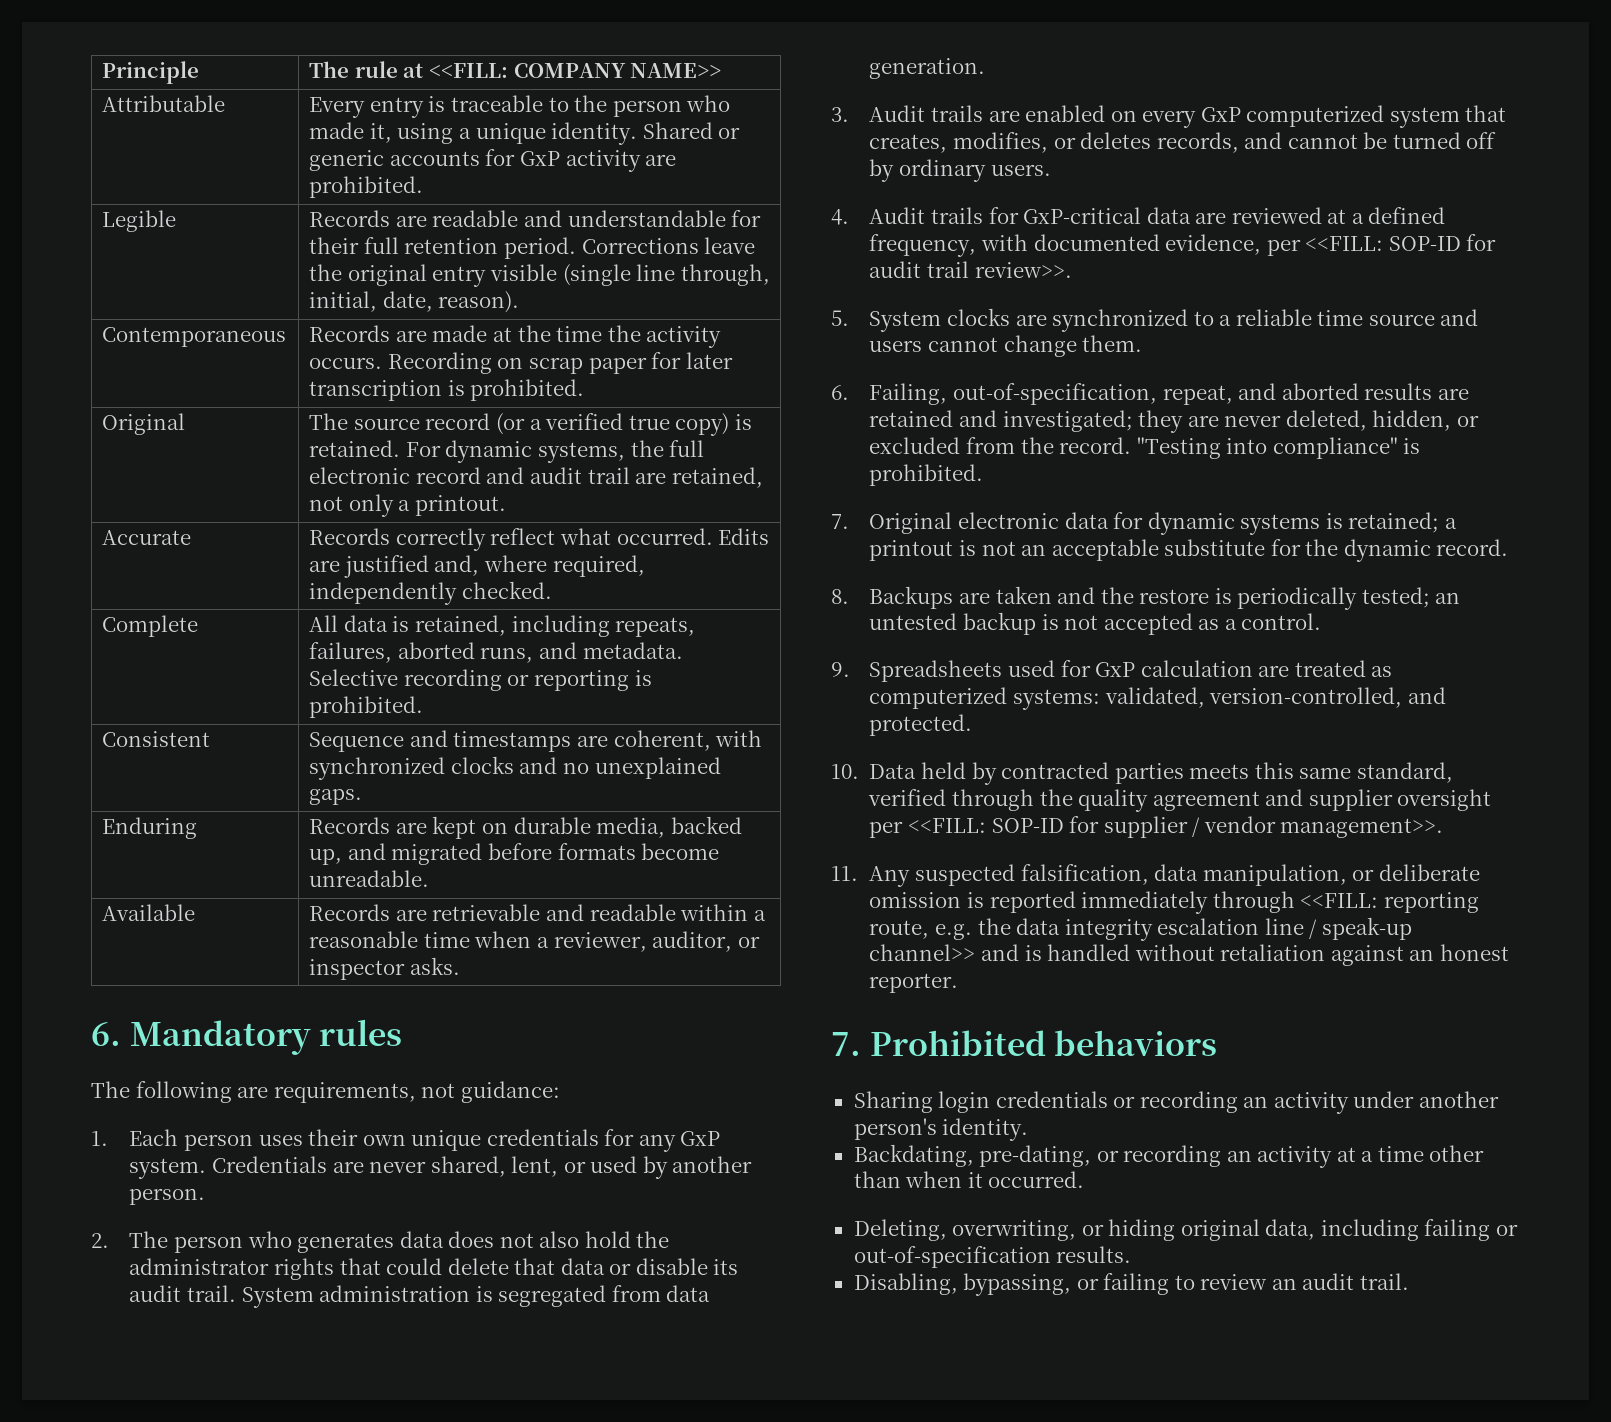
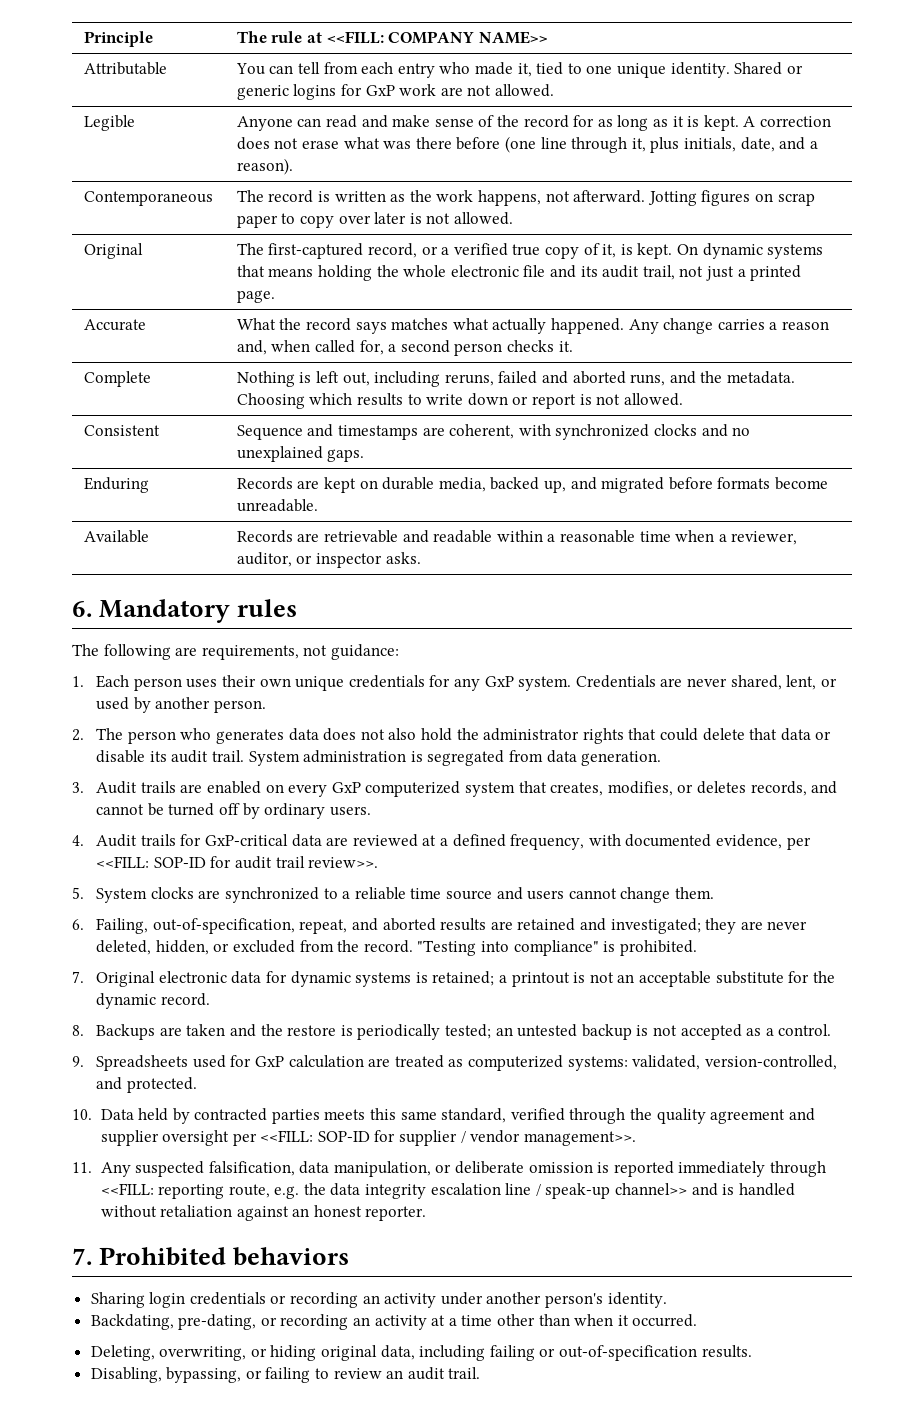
[309,95,731,118] [309,122,471,144] Every entry is traceable to the person who made it, using a -> [235,62,613,78] You can tell from each entry who made it, tied to one
[389,149,677,172] [309,176,424,198] [102,210,177,232] [309,210,762,227] [309,237,756,259] [309,264,770,287] [309,291,520,313] [102,327,287,347] [309,325,722,348] [309,352,733,374] [309,379,585,401] [102,413,186,435] [309,413,752,436] [309,440,705,463] [309,467,763,488] [309,494,506,517] [102,530,192,545] [309,528,770,551] [309,555,645,578] [309,581,552,605] [102,615,199,637] [309,615,696,637] [309,642,683,663] [309,669,652,691] [309,696,424,718] accounts for GxP activity are prohibited. // Legible | Records are readable and understandable for their full retention period. Corrections leave the original entry visible (single line through, initial, date, reason). // Contemporaneous | Records are made at the time the activity occurs. Recording on scrap paper for later transcription is prohibited. // Original | The source record (or a verified true copy) is retained. For dynamic systems, the full electronic record and audit trail are retained, not only a printout. // Accurate | Records correctly reflect what occurred. Edits are justified and, where required, independently checked. // Complete | All data is retained, including repeats, failures, aborted runs, and metadata. Selective recording or reporting is prohibited. -> [293,84,555,100] [83,115,135,131] [236,115,831,131] [236,136,818,153] [236,158,293,175] [83,191,213,206] [236,190,815,206] [236,212,514,228] [83,243,143,259] [236,243,824,259] [236,265,802,281] [236,290,275,303] [83,319,146,331] [236,318,829,334] [236,340,573,356] [83,371,151,387] [236,371,795,387] [236,393,683,409] logins for GxP work are not allowed. // Legible | Anyone can read and make sense of the record for as long as it is kept. A correction does not erase what was there before (one line through it, plus initials, date, and a reason). // Contemporaneous | The record is written as the work happens, not afterward. Jotting figures on scrap paper to copy over later is not allowed. // Original | The first-captured record, or a verified true copy of it, is kept. On dynamic systems that means holding the whole electronic file and its audit trail, not just a printed page. // Accurate | What the record says matches what actually happened. Any change carries a reason and, when called for, a second person checks it. // Complete | Nothing is left out, including reruns, failed and aborted runs, and the metadata. Choosing which results to write down or report is not allowed.

